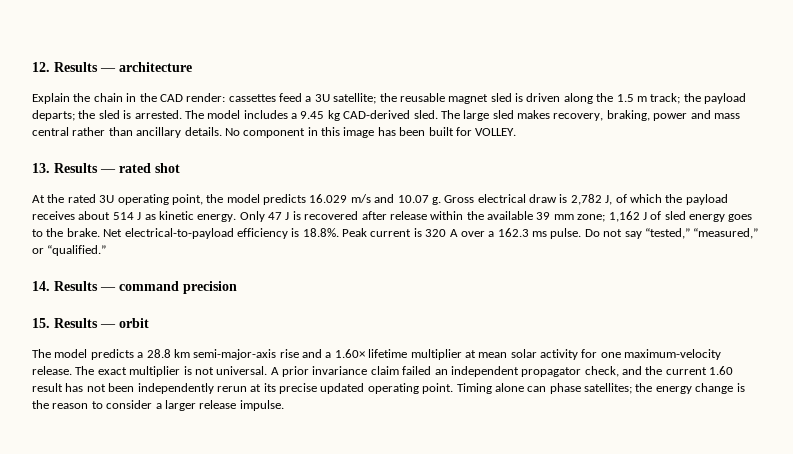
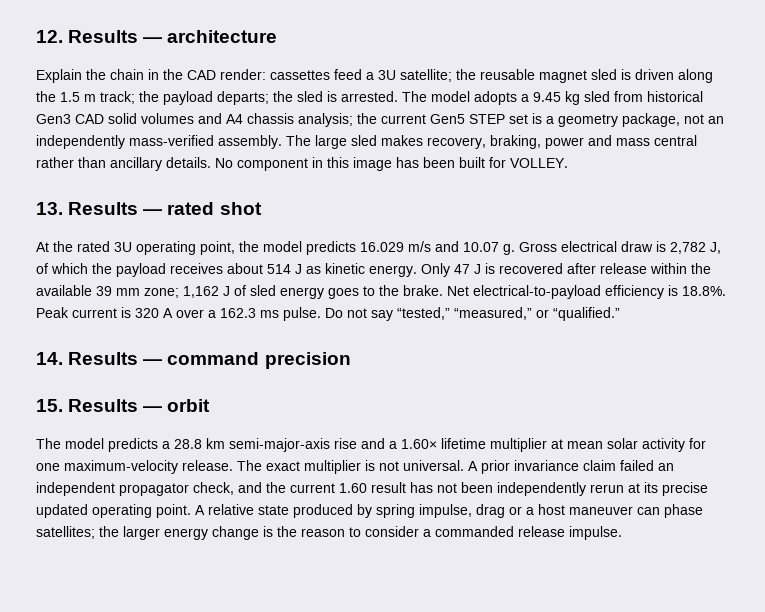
[243,110,288,119] includes -> [474,91,517,105] adopts
[343,110,438,119] CAD-derived sled. -> [584,91,703,102] [36,113,724,127] [36,135,282,149] sled from historical Gen3 CAD solid volumes and A4 chassis analysis; the current Gen5 STEP set is a geometry package, not an independently mass-verified assembly.
[456,383,524,394] Timing alone -> [195,504,633,518] A relative state produced by spring impulse, drag or a host maneuver
(653, 387) none -> [123,526,160,540] larger
[164,400,196,411] larger -> [435,526,514,537] commanded

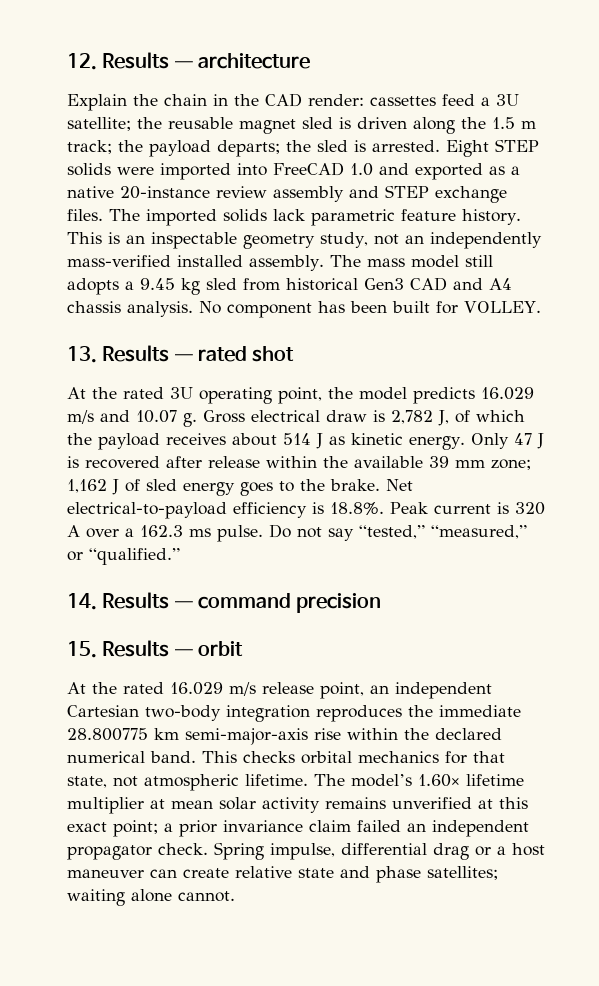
[402,91,470,102] The model -> [446,139,539,157] [67,162,520,180] [67,185,507,203] [67,209,521,226] [67,232,542,249] [67,255,493,271] Eight STEP solids were imported into FreeCAD 1.0 and exported as a native 20-instance review assembly and STEP exchange files. The imported solids lack parametric feature history. This is an inspectable geometry study, not an independently mass-verified installed assembly. The mass model still
[108,113,194,124] solid volumes -> (447, 284) none
[298,113,724,127] [36,135,697,149] [36,157,392,171] analysis; the current Gen5 STEP set is a geometry package, not an independently mass-verified assembly. The large sled makes recovery, braking, power and mass central rather than ancillary details. No component in this image -> [127,301,312,318] analysis. No component
[36,438,397,452] The model predicts a 28.8 km semi-major-axis rise and a -> [67,682,492,699] [67,705,521,722] [67,728,502,745] [67,751,505,764] [67,774,412,791] At the rated 16.029 m/s release point, an independent Cartesian two-body integration reproduces the immediate 28.800775 km semi-major-axis rise within the declared numerical band. This checks orbital mechanics for that state, not atmospheric lifetime. The model’s
[689,438,706,449] [36,460,478,474] for one maximum-velocity release. The exact multiplier is not universal. A -> [325,797,528,809] [67,820,173,837] remains unverified at this exact point; a
[193,482,708,496] [36,504,472,518] check, and the current 1.60 result has not been independently rerun at its precise updated operating point. A relative state produced by spring impulse, -> [158,842,427,860] check. Spring impulse, differential
[664,504,703,518] [36,526,622,540] phase satellites; the larger energy change is the reason to consider a commanded release impulse. -> [183,866,498,883] [67,889,235,906] create relative state and phase satellites; waiting alone cannot.

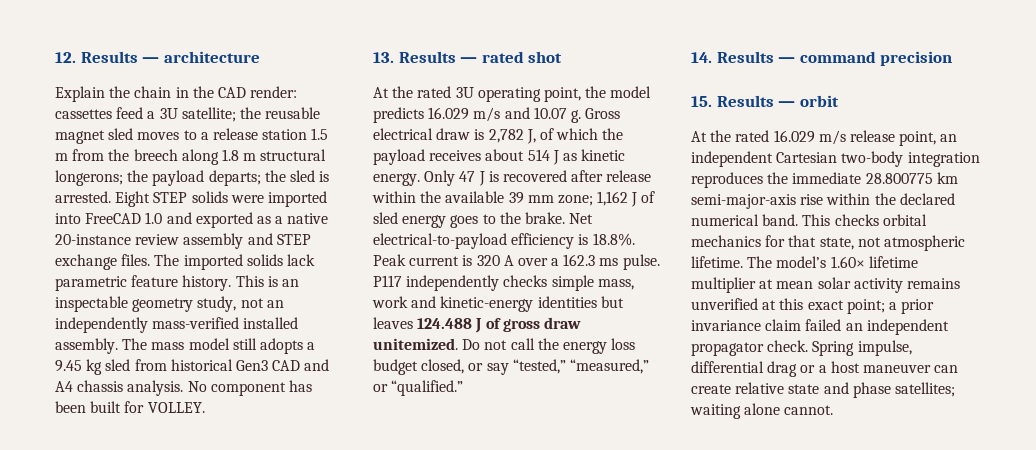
[339,117,536,134] [67,140,112,154] is driven along the 1.5 m track; -> [137,128,329,140] [55,149,327,165] [55,170,123,186] moves to a release station 1.5 m from the breech along 1.8 m structural longerons;
[269,524,322,538] Do not -> [373,275,634,291] [372,296,624,312] [373,317,581,333] [373,338,636,354] [373,359,484,375] P117 independently checks simple mass, work and kinetic-energy identities but leaves 124.488 J of gross draw unitemized. Do not call the energy loss budget closed, or

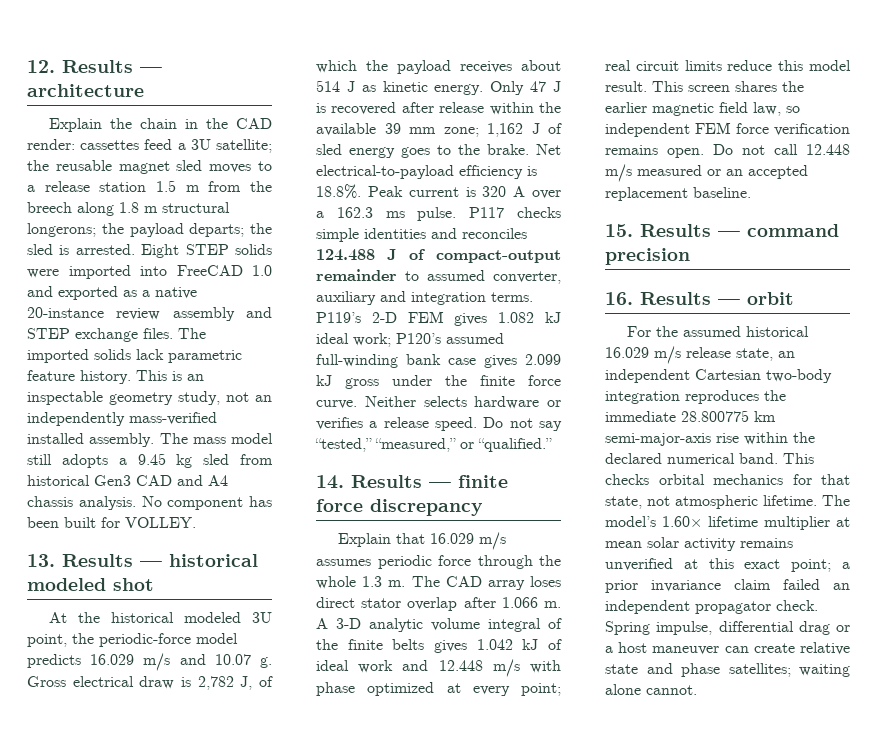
[481,51,524,63] rated -> [169,554,258,567] [27,578,106,591] historical modeled
[417,86,541,102] rated 3U operating -> [111,612,272,623] historical modeled 3U
(607, 92) none -> [99,633,191,647] periodic-force
[406,275,500,291] independently -> (505, 212) none
[597,279,634,290] [372,296,624,312] [373,317,581,333] [373,338,636,354] [373,359,484,375] mass, work and kinetic-energy identities but leaves 124.488 J of gross draw unitemized. Do not call the energy loss budget closed, or -> [364,228,527,239] [316,249,561,263] [316,269,561,284] [316,291,533,305] [316,311,561,326] [316,333,504,347] [316,354,561,368] [316,375,561,389] [316,396,561,409] [316,417,533,431] identities and reconciles 124.488 J of compact-output remainder to assumed converter, auxiliary and integration terms. P119’s 2-D FEM gives 1.082 kJ ideal work; P120’s assumed full-winding bank case gives 2.099 kJ gross under the finite force curve. Neither selects hardware or verifies a release speed. Do not
[799,51,953,66] [691,95,839,107] [691,130,770,142] command precision // 15. Results — orbit // At the rated -> [458,475,508,488] [316,499,483,516] [338,532,507,550] [316,555,561,569] [316,576,561,590] [316,597,561,611] [316,618,562,632] [316,639,562,653] [316,659,561,677] [316,682,561,696] [605,60,851,71] [605,81,804,92] [605,102,800,116] [605,122,850,137] [605,144,850,158] [605,164,808,182] [605,187,751,201] [605,224,839,237] [605,248,690,265] [605,292,794,305] [627,326,810,337] finite force discrepancy // Explain that 16.029 m/s assumes periodic force through the whole 1.3 m. The CAD array loses direct stator overlap after 1.066 m. A 3-D analytic volume integral of the finite belts gives 1.042 kJ of ideal work and 12.448 m/s with phase optimized at every point; real circuit limits reduce this model result. This screen shares the earlier magnetic field law, so independent FEM force verification remains open. Do not call 12.448 m/s measured or an accepted replacement baseline. // 15. Results — command precision // 16. Results — orbit // For the assumed historical
[899,131,937,146] point, -> [736,348,773,361] state,

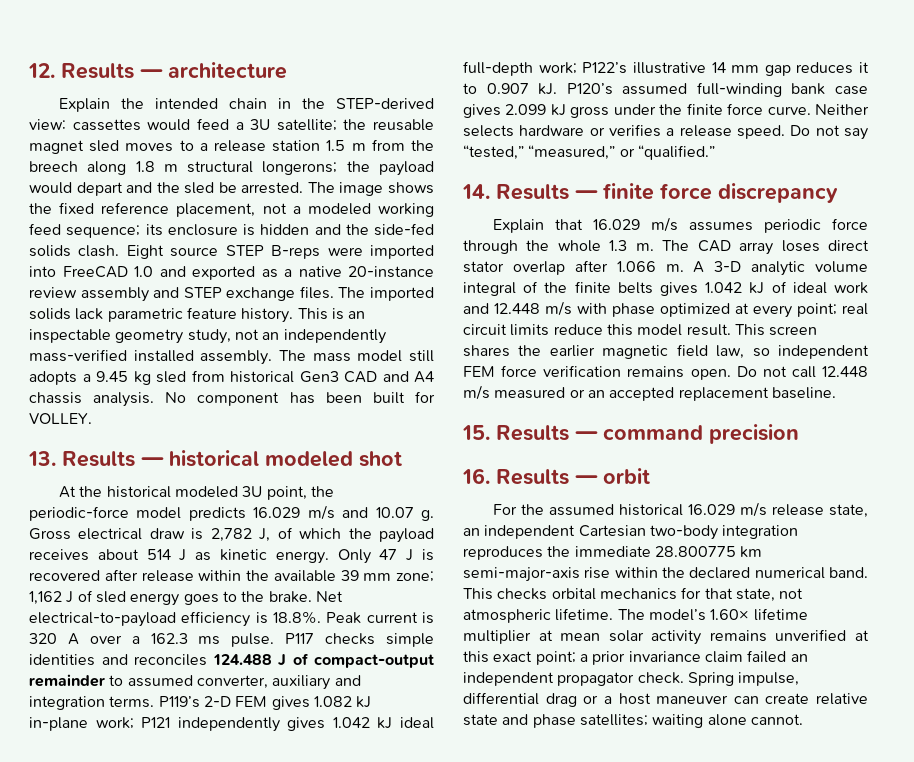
(133, 123) none -> [155,98,219,109] intended
[235,118,272,129] [27,139,140,150] CAD render: cassettes -> [336,98,434,109] [29,119,191,131] STEP-derived view: cassettes would
[189,223,272,237] [27,244,272,258] departs; the sled is arrested. Eight STEP solids -> [29,182,434,196] [29,202,435,217] [29,223,434,238] [29,245,321,259] would depart and the sled be arrested. The image shows the fixed reference placement, not a modeled working feed sequence; its enclosure is hidden and the side-fed solids clash. Eight source STEP B-reps
[316,333,391,347] ideal work; -> [29,717,434,732] [463,61,869,76] [463,83,558,95] in-plane work; P121 independently gives 1.042 kJ ideal full-depth work; P122’s illustrative 14 mm gap reduces it to 0.907 kJ.

